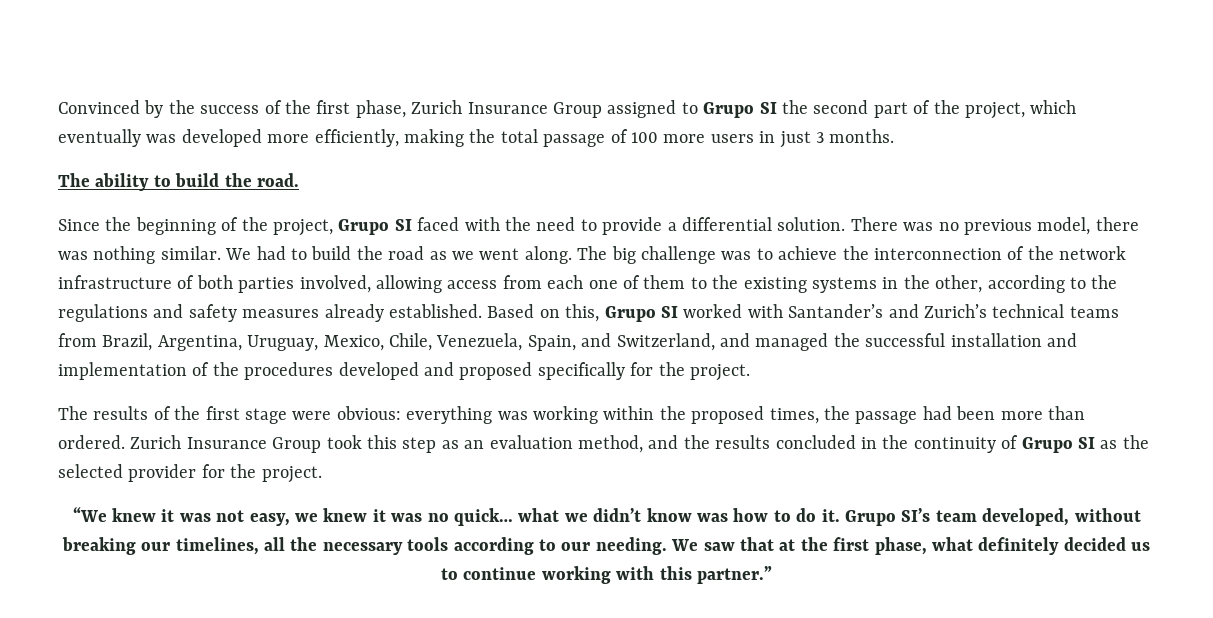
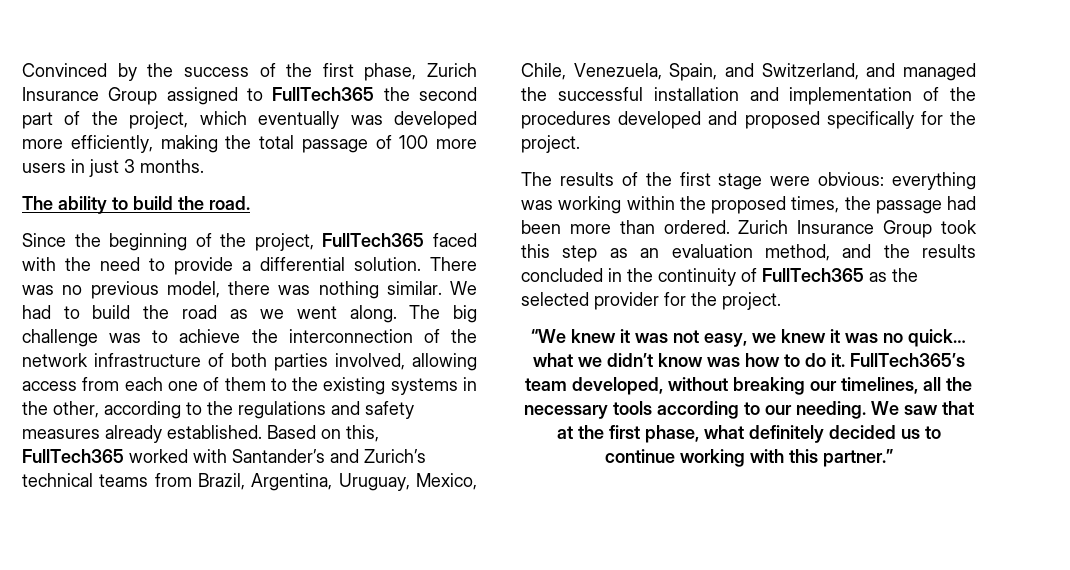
[703,102,777,118] Grupo SI -> [272,87,375,101] FullTech365
[338,219,412,235] Grupo SI -> [322,233,425,247] FullTech365
[604,306,678,322] Grupo SI -> [22,449,124,463] FullTech365
[1021,437,1095,453] Grupo SI -> [762,268,864,282] FullTech365
[844,508,931,526] Grupo SI’s -> [849,353,965,367] FullTech365’s

